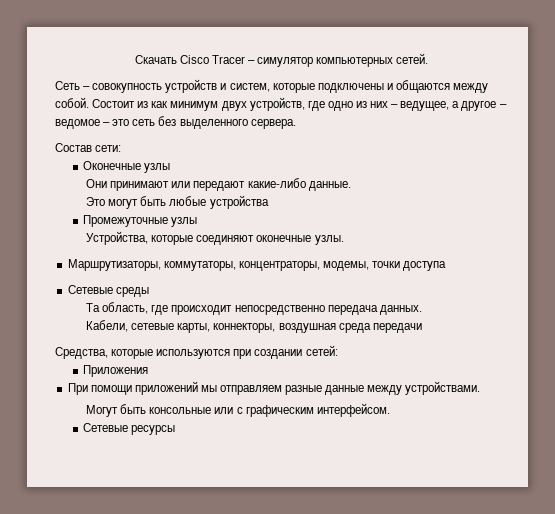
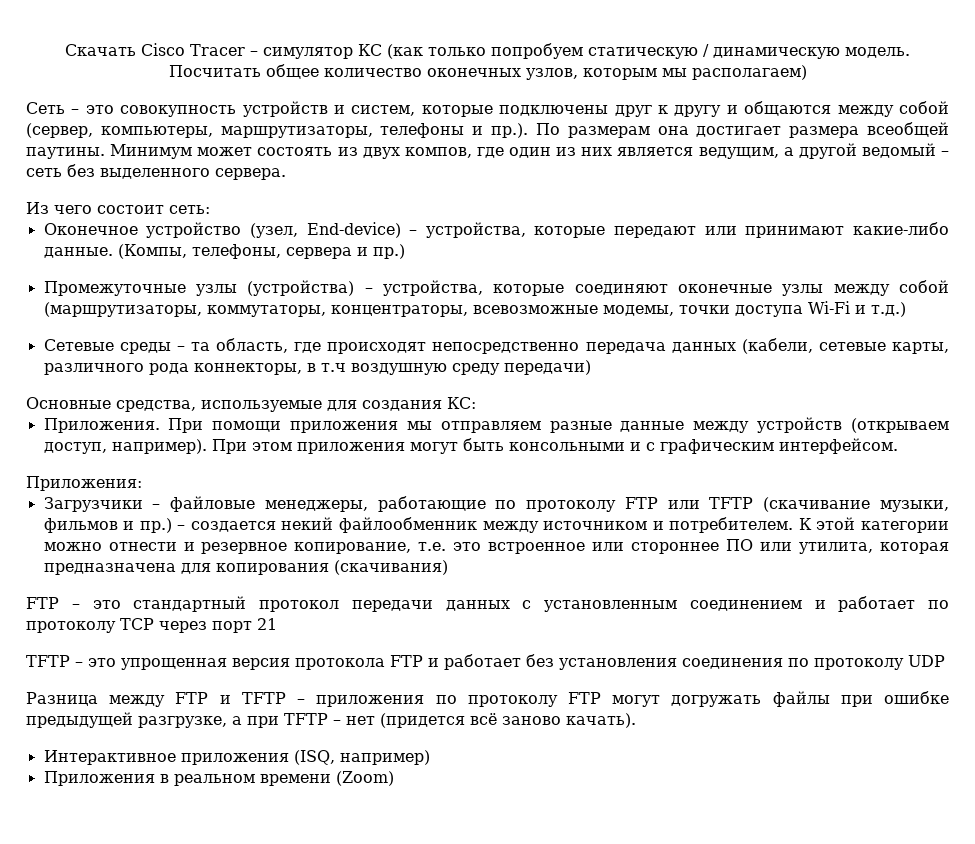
[316,53,429,67] компьютерных сетей. -> [358,43,910,59] [168,64,807,80] КС (как только попробуем статическую / динамическую модель. Посчитать общее количество оконечных узлов, которым мы располагаем)
(91, 88) none -> [85,105,114,114] это
[386,80,489,93] [55,97,507,111] [55,116,296,129] [55,143,122,152] [83,161,171,173] [86,178,351,191] [86,195,269,209] [83,215,198,227] [86,231,344,245] [67,259,161,271] и общаются между собой. Состоит из как минимум двух устройств, где одно из них – ведущее, а другое – ведомое – это сеть без выделенного сервера. // Состав сети: // Оконечные узлы // Они принимают или передают какие-либо данные. // Это могут быть любые устройства // Промежуточные узлы // Устройства, которые соединяют оконечные узлы. // Маршрутизаторы, -> [614,101,949,117] [26,122,950,138] [26,143,949,159] [26,164,286,180] [26,202,210,214] [43,222,949,238] [43,244,405,259] [43,280,950,296] [43,302,202,317] друг к другу и общаются между собой (сервер, компьютеры, маршрутизаторы, телефоны и пр.). По размерам она достигает размера всеобщей паутины. Минимум может состоять из двух компов, где один из них является ведущим, а другой ведомый – сеть без выделенного сервера. // Из чего состоит сеть: // Оконечное устройство (узел, End-device) – устройства, которые передают или принимают какие-либо данные. (Компы, телефоны, сервера и пр.) // Промежуточные узлы (устройства) – устройства, которые соединяют оконечные узлы между собой (маршрутизаторы,
(320, 266) none -> [472,305,598,314] всевозможные
(447, 266) none -> [807,301,906,317] Wi-Fi и т.д.)
[86,303,101,312] // Та -> [176,342,210,351] – та
[171,305,233,315] происходит -> [327,342,427,354] происходят
[379,305,422,315] [86,320,422,333] [55,345,338,359] [83,365,149,377] данных. // Кабели, сетевые карты, коннекторы, воздушная среда передачи // Средства, которые используются при создании сетей: // Приложения // -> [671,338,950,354] [43,360,591,375] [26,397,476,412] [43,418,160,433] данных (кабели, сетевые карты, различного рода коннекторы, в т.ч воздушную среду передачи) // Основные средства, используемые для создания КС: // Приложения.
[134,381,198,395] приложений -> [290,421,399,433] приложения
[405,381,481,395] [86,403,390,417] [83,423,176,435] устройствами. // Могут быть консольные или с графическим интерфейсом. // Сетевые ресурсы -> [757,417,950,433] [43,438,898,454] [26,476,142,491] [43,496,949,512] [43,517,950,533] [43,539,949,554] [43,560,448,575] [26,596,949,612] [26,618,277,633] [26,654,945,670] [26,691,949,707] [26,712,636,728] [43,750,430,765] [43,771,394,786] устройств (открываем доступ, например). При этом приложения могут быть консольными и с графическим интерфейсом. // Приложения: // Загрузчики – файловые менеджеры, работающие по протоколу FTP или TFTP (скачивание музыки, фильмов и пр.) – создается некий файлообменник между источником и потребителем. К этой категории можно отнести и резервное копирование, т.е. это встроенное или стороннее ПО или утилита, которая предназначена для копирования (скачивания) // FTP – это стандартный протокол передачи данных с установленным соединением и работает по протоколу TCP через порт 21 // TFTP – это упрощенная версия протокола FTP и работает без установления соединения по протоколу UDP // Разница между FTP и TFTP – приложения по протоколу FTP могут догружать файлы при ошибке предыдущей разгрузке, а при TFTP – нет (придется всё заново качать). // Интерактивное приложения (ISQ, например) // Приложения в реальном времени (Zoom)

